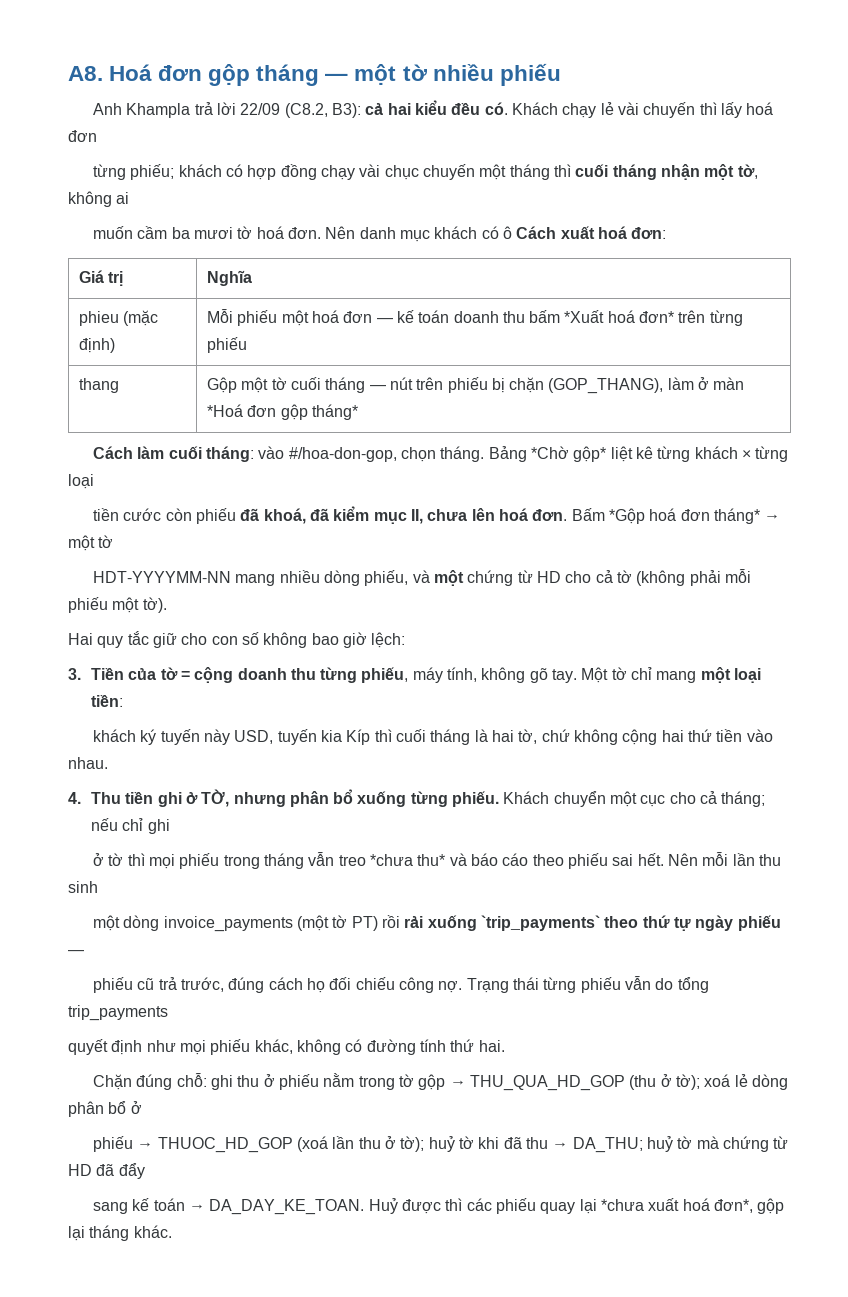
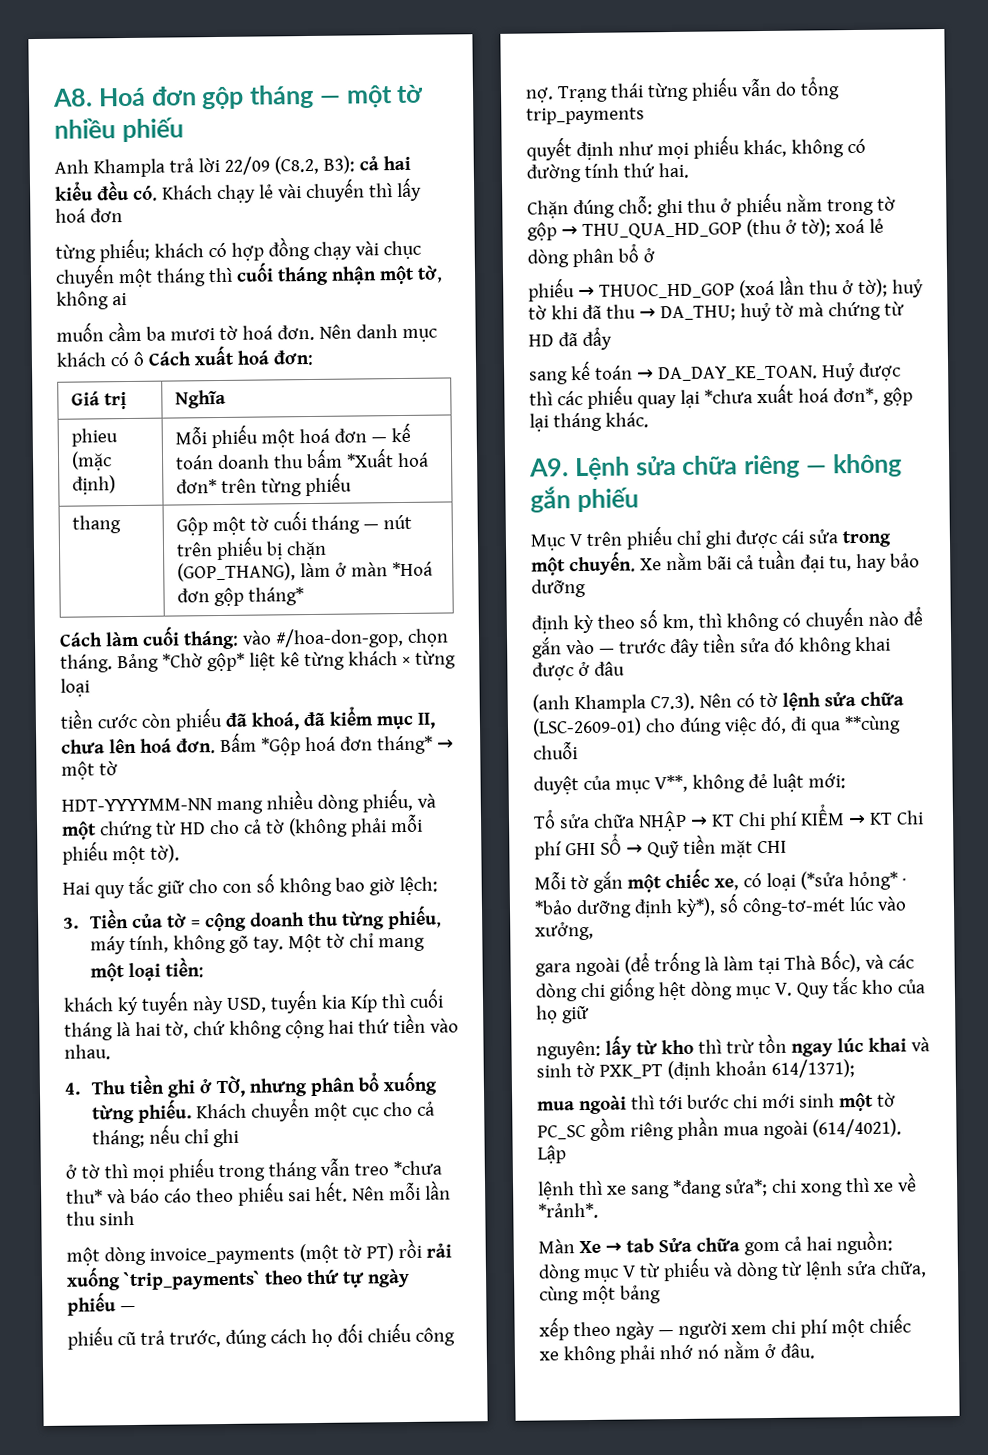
(172, 1231) none -> [529,453,902,481] [530,486,639,513] [530,526,892,551] [531,549,920,576] [531,578,586,598] [531,606,923,634] [532,633,891,659] [532,661,625,681] [532,691,904,714] [532,715,901,737] [533,741,578,760] [533,773,846,795] [533,804,924,832] [534,833,787,860] [534,868,906,893] [534,893,907,919] [535,921,594,941] [535,949,914,977] [535,976,925,1002] [536,1005,590,1024] [536,1033,930,1060] [536,1059,855,1081] [537,1092,896,1115] [537,1116,902,1141] [537,1145,566,1164] [537,1172,917,1200] [538,1202,599,1219] [538,1230,893,1256] [538,1257,927,1283] [539,1285,661,1305] [539,1313,911,1341] [539,1340,815,1365] // A9. Lệnh sửa chữa riêng — không gắn phiếu // Mục V trên phiếu chỉ ghi được cái sửa trong một chuyến. Xe nằm bãi cả tuần đại tu, hay bảo dưỡng // định kỳ theo số km, thì không có chuyến nào để gắn vào — trước đây tiền sửa đó không khai được ở đâu // (anh Khampla C7.3). Nên có tờ lệnh sửa chữa (LSC-2609-01) cho đúng việc đó, đi qua **cùng chuỗi // duyệt của mục V**, không đẻ luật mới: // Tổ sửa chữa NHẬP → KT Chi phí KIỂM → KT Chi phí GHI SỔ → Quỹ tiền mặt CHI // Mỗi tờ gắn một chiếc xe, có loại (*sửa hỏng* · *bảo dưỡng định kỳ*), số công-tơ-mét lúc vào xưởng, // gara ngoài (để trống là làm tại Thà Bốc), và các dòng chi giống hệt dòng mục V. Quy tắc kho của họ giữ // nguyên: lấy từ kho thì trừ tồn ngay lúc khai và sinh tờ PXK_PT (định khoản 614/1371); // mua ngoài thì tới bước chi mới sinh một tờ PC_SC gồm riêng phần mua ngoài (614/4021). Lập // lệnh thì xe sang *đang sửa*; chi xong thì xe về *rảnh*. // Màn Xe → tab Sửa chữa gom cả hai nguồn: dòng mục V từ phiếu và dòng từ lệnh sửa chữa, cùng một bảng // xếp theo ngày — người xem chi phí một chiếc xe không phải nhớ nó nằm ở đâu.

